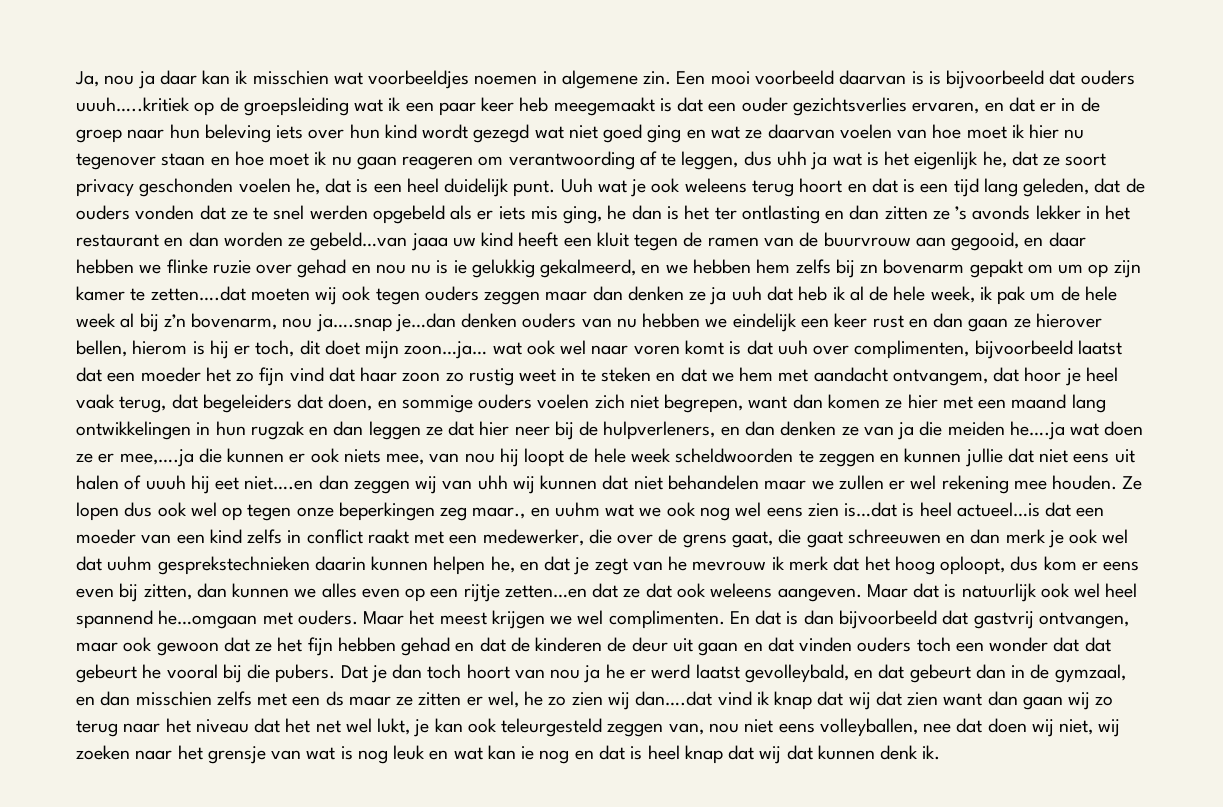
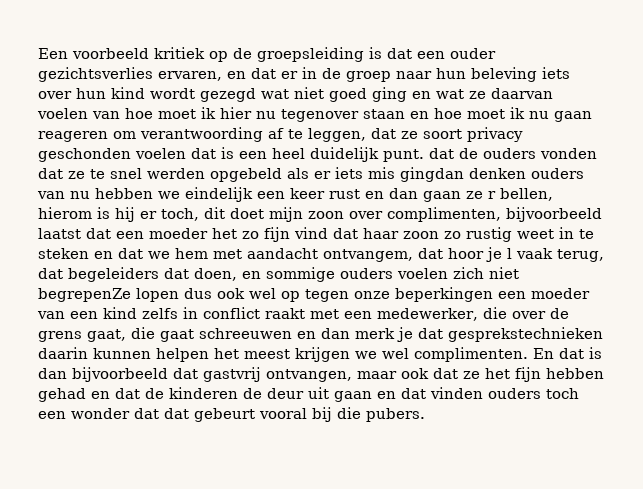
[75,70,1135,89] [76,97,655,116] Ja, nou ja daar kan ik misschien wat voorbeeldjes noemen in algemene zin. Een mooi voorbeeld daarvan is is bijvoorbeeld dat ouders uuuh…..kritiek op de groepsleiding wat ik een paar keer heb meegemaakt -> [38,47,364,62] Een voorbeeld kritiek op de groepsleiding
[743,151,1007,170] dus uhh ja wat is het eigenlijk he, -> (366, 135) none
[295,178,320,195] he, -> (186, 153) none
[560,178,1090,197] Uuh wat je ook weleens terug hoort en dat is een tijd lang geleden, -> (424, 155) none
[563,205,1131,224] [76,232,1086,251] [76,259,1141,278] [76,286,1117,305] [76,313,456,332] ging, he dan is het ter ontlasting en dan zitten ze ’s avonds lekker in het restaurant en dan worden ze gebeld…van jaaa uw kind heeft een kluit tegen de ramen van de buurvrouw aan gegooid, en daar hebben we flinke ruzie over gehad en nou nu is ie gelukkig gekalmeerd, en we hebben hem zelfs bij zn bovenarm gepakt om um op zijn kamer te zetten….dat moeten wij ook tegen ouders zeggen maar dan denken ze ja uuh dat heb ik al de hele week, ik pak um de hele week al bij z’n bovenarm, nou ja….snap je…dan -> [400,167,464,182] gingdan
[1035,313,1102,328] hierover -> [488,191,496,199] r
[404,340,808,359] zoon…ja… wat ook wel naar voren komt is dat uuh -> [308,211,344,219] zoon
[1085,367,1118,382] heel -> [507,248,512,259] l
[664,394,1106,413] [76,421,1144,440] [76,448,1135,467] [76,475,1143,494] begrepen, want dan komen ze hier met een maand lang ontwikkelingen in hun rugzak en dan leggen ze dat hier neer bij de hulpverleners, en dan denken ze van ja die meiden he….ja wat doen ze er mee,….ja die kunnen er ook niets mee, van nou hij loopt de hele week scheldwoorden te zeggen en kunnen jullie dat niet eens uit halen of uuuh hij eet niet….en dan zeggen wij van uhh wij kunnen dat niet behandelen maar we zullen er wel rekening mee houden. Ze -> [38,288,131,302] begrepenZe
[440,502,1072,521] zeg maar., en uuhm wat we ook nog wel eens zien is…dat is heel actueel…is dat -> (493, 294) none
[1069,529,1129,544] [76,556,1140,575] [76,583,1138,602] [76,610,405,629] ook wel dat uuhm gesprekstechnieken daarin kunnen helpen he, en dat je zegt van he mevrouw ik merk dat het hoog oploopt, dus kom er eens even bij zitten, dan kunnen we alles even op een rijtje zetten…en dat ze dat ook weleens aangeven. Maar dat is natuurlijk ook wel heel spannend he…omgaan met ouders. Maar -> [418,327,603,342] [38,347,209,362] dat gesprekstechnieken daarin kunnen helpen
[156,642,219,656] gewoon -> (429, 373) none
[142,664,162,679] he -> (255, 415) none
[340,664,1126,683] [76,691,1114,710] [76,718,1121,737] [76,745,941,764] Dat je dan toch hoort van nou ja he er werd laatst gevolleybald, en dat gebeurt dan in de gymzaal, en dan misschien zelfs met een ds maar ze zitten er wel, he zo zien wij dan….dat vind ik knap dat wij dat zien want dan gaan wij zo terug naar het niveau dat het net wel lukt, je kan ook teleurgesteld zeggen van, nou niet eens volleyballen, nee dat doen wij niet, wij zoeken naar het grensje van wat is nog leuk en wat kan ie nog en dat is heel knap dat wij dat kunnen denk ik. -> (425, 415) none

